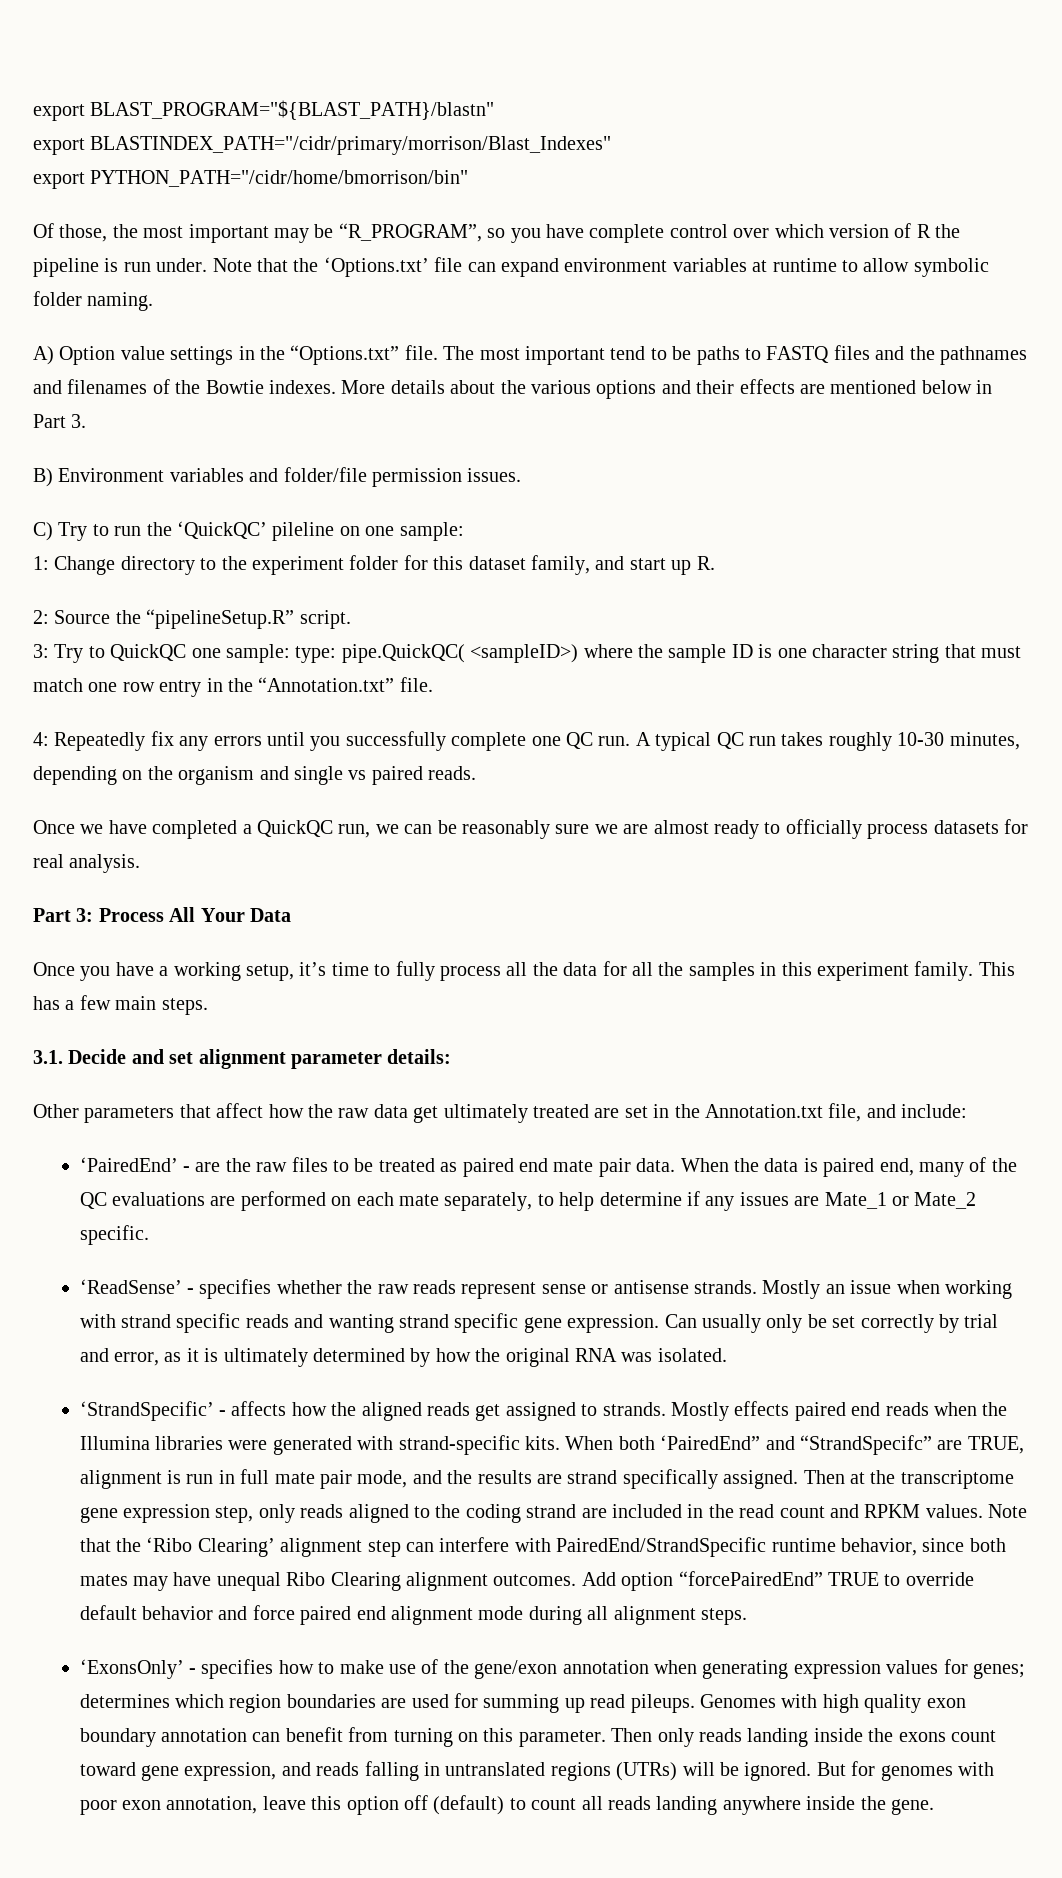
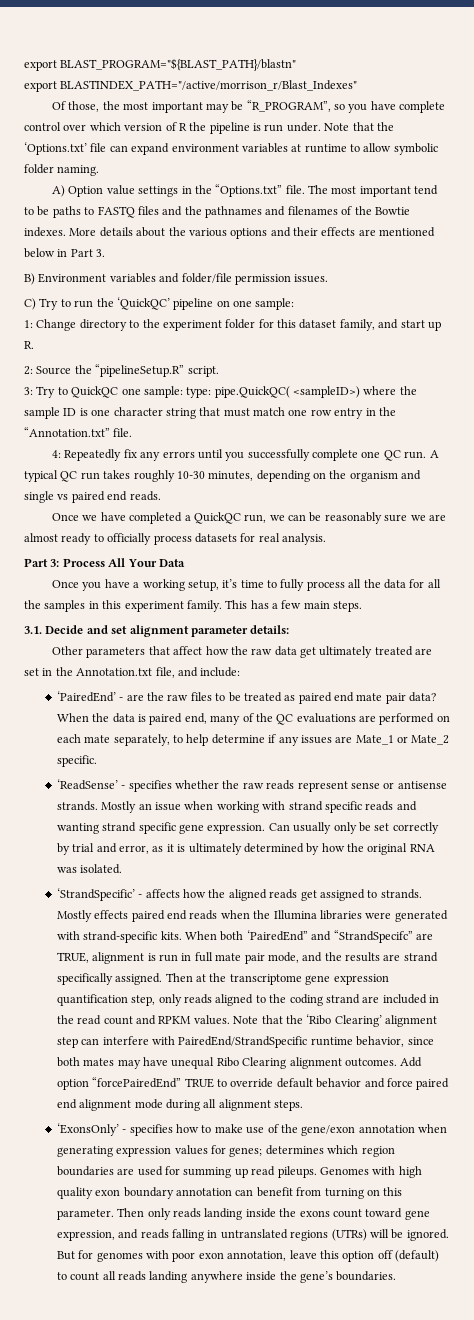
[90,136,612,155] [33,170,469,189] BLASTINDEX_PATH="/cidr/primary/morrison/Blast_Indexes" // export PYTHON_PATH="/cidr/home/bmorrison/bin" -> [60,80,358,91] BLASTINDEX_PATH="/active/morrison_r/Blast_Indexes"
[272,522,335,541] pileline -> [173,298,214,310] pipeline
(423, 775) none -> [107,491,128,501] end
[636,1158,676,1172] data. -> [409,692,437,702] data?
(210, 1513) none -> [56,994,128,1006] quantification
[890,1799,934,1815] gene. -> [299,1271,397,1283] gene’s boundaries.

